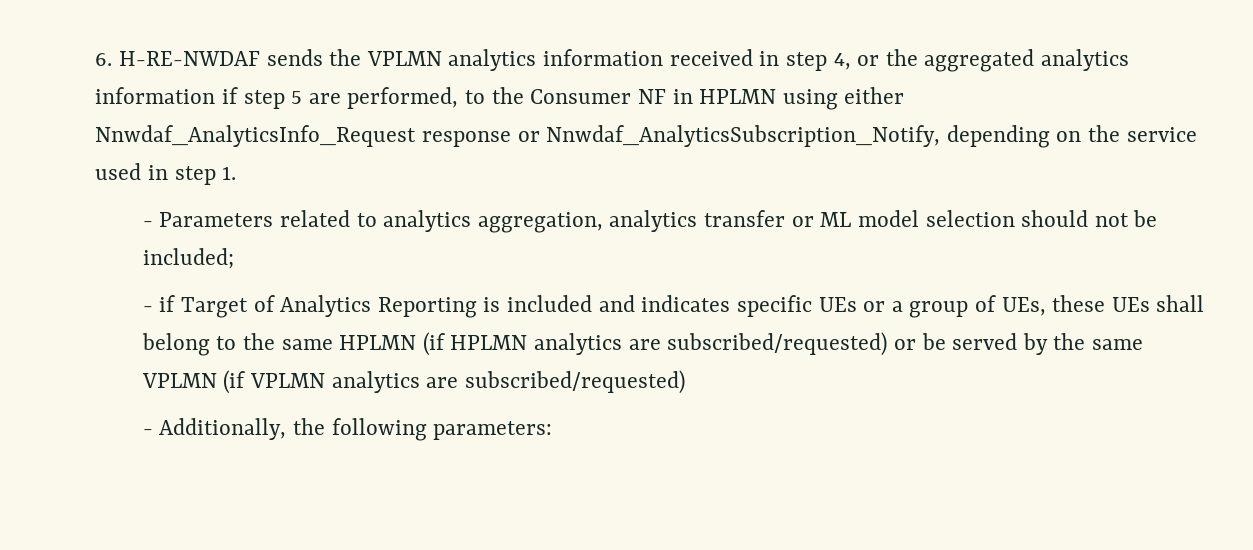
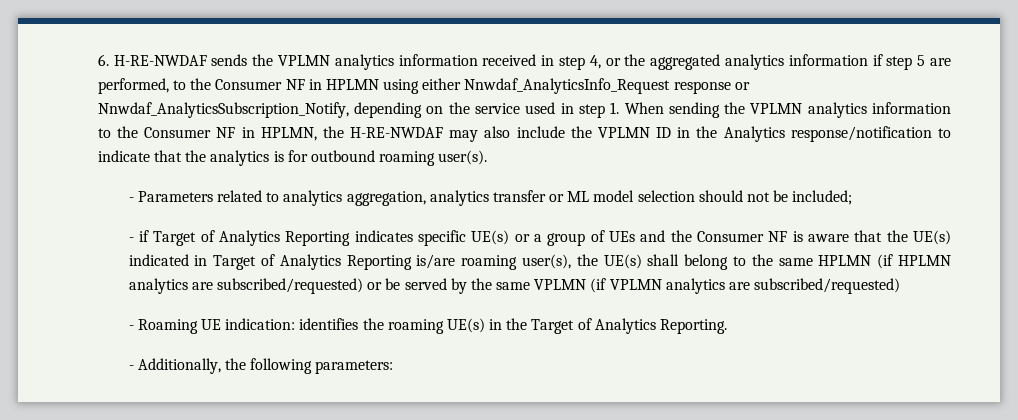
(237, 173) none -> [624,102,951,118] [97,126,951,142] [97,150,488,166] When sending the VPLMN analytics information to the Consumer NF in HPLMN, the H-RE-NWDAF may also include the VPLMN ID in the Analytics response/notification to indicate that the analytics is for outbound roaming user(s).
[483,295,635,312] is included and -> (351, 238) none
[818,297,857,312] UEs -> [471,230,510,245] UE(s)
[1001,295,1150,316] UEs, these UEs -> [608,230,951,245] [128,254,642,270] UEs and the Consumer NF is aware that the UE(s) indicated in Target of Analytics Reporting is/are roaming user(s), the UE(s)
(685, 382) none -> [128,318,727,334] // - Roaming UE indication: identifies the roaming UE(s) in the Target of Analytics Reporting.

